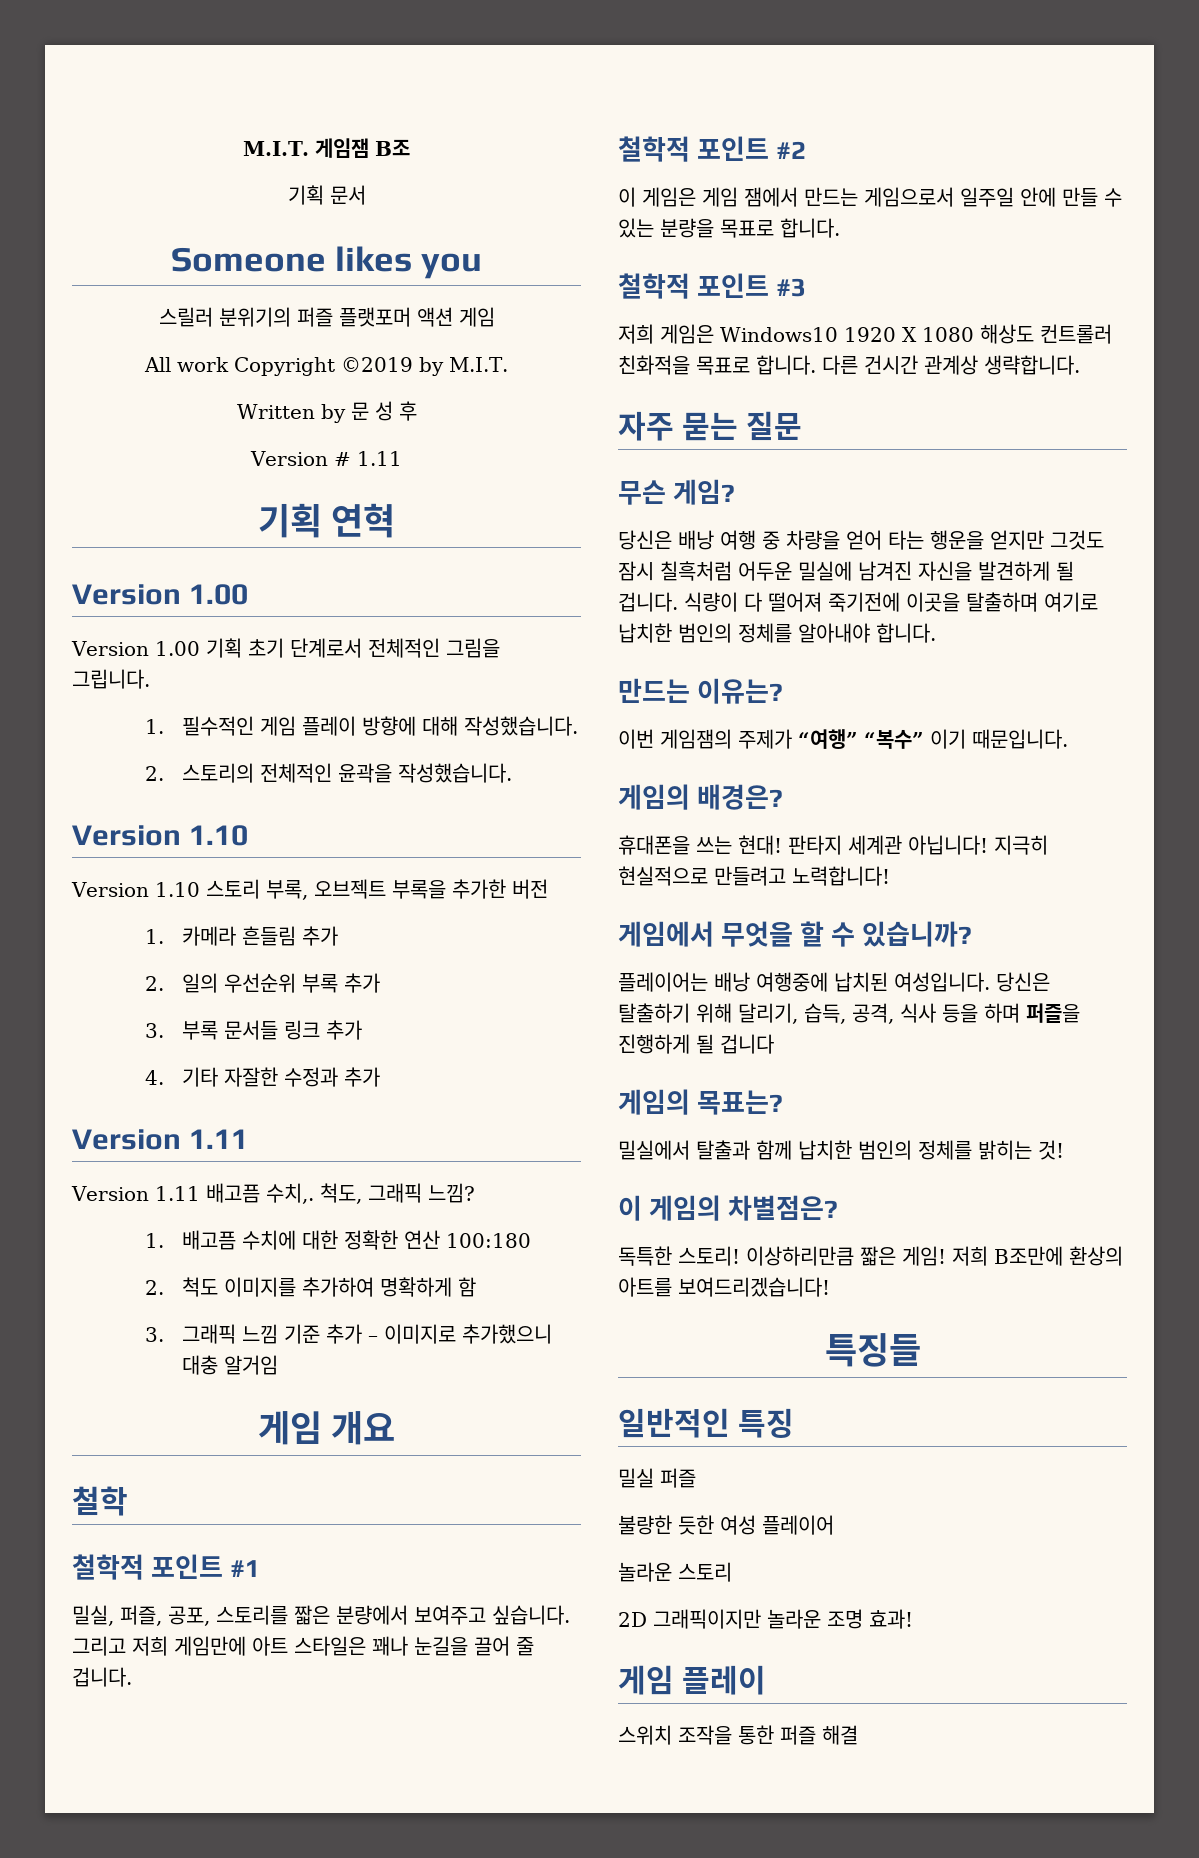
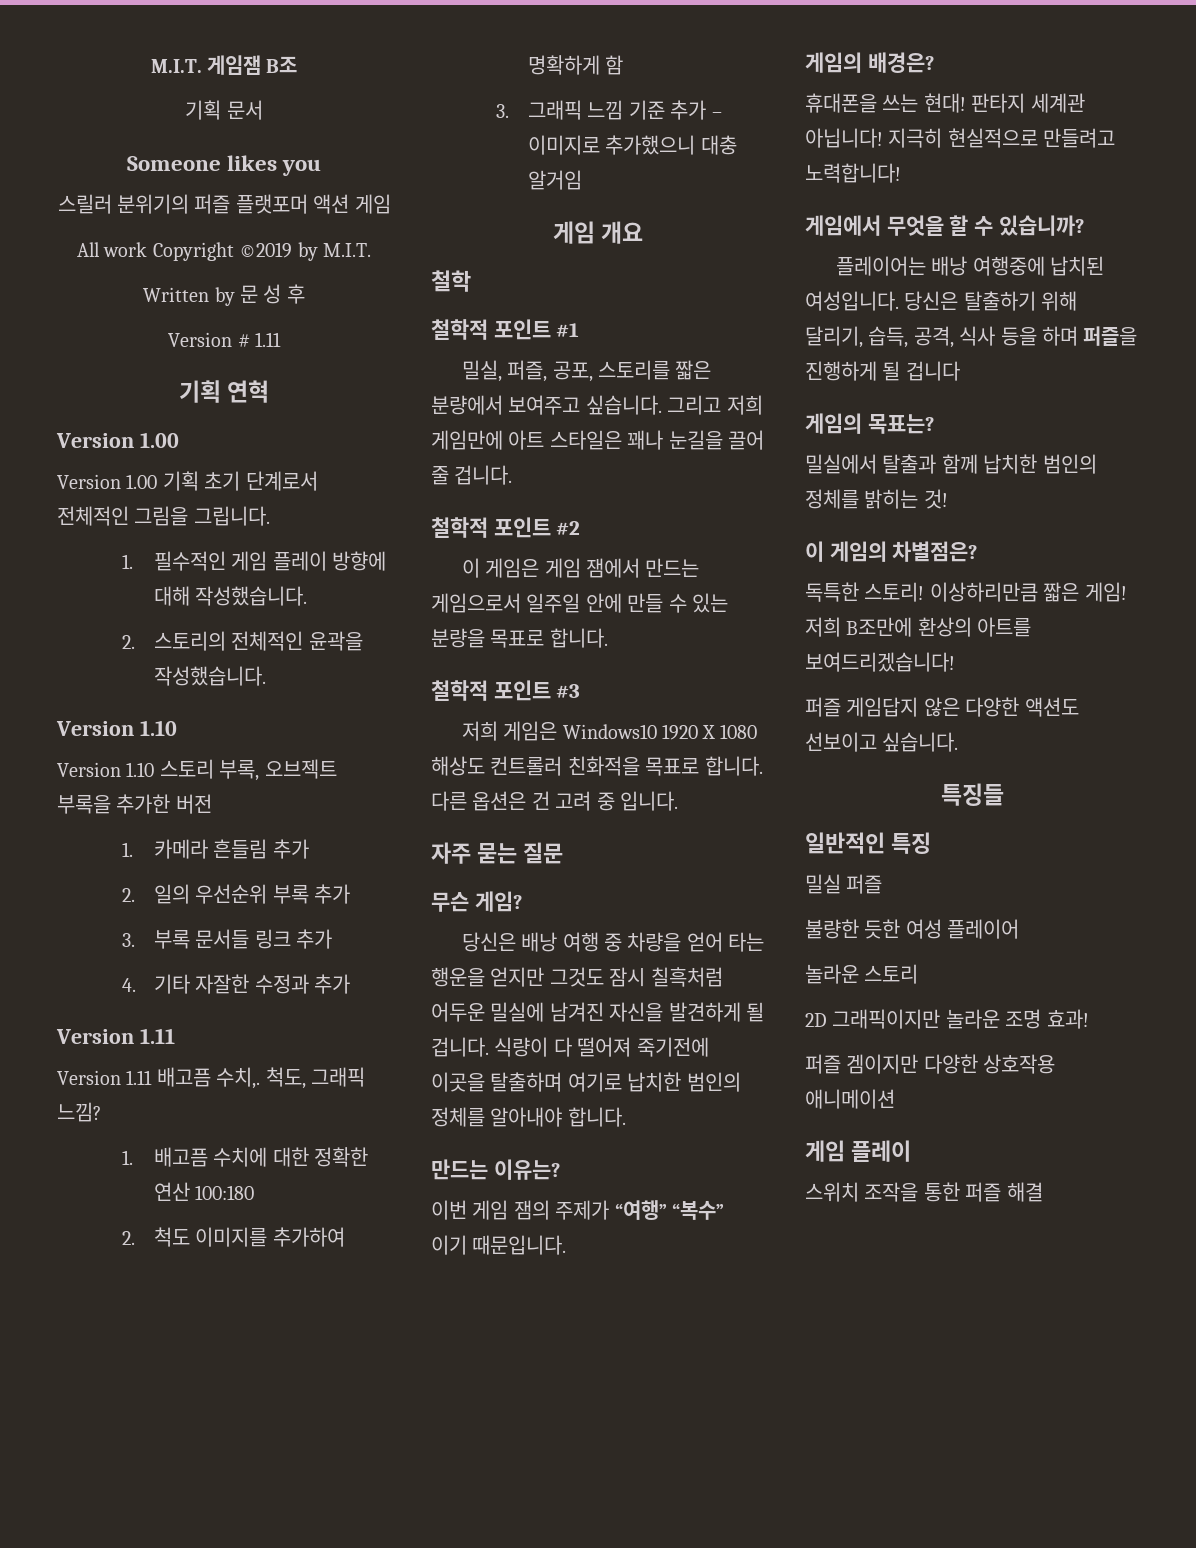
[864,355,1080,375] 건시간 관계상 생략합니다. -> [472,791,678,811] 옵션은 건 고려 중 입니다.
[660,729,732,749] 게임잼의 -> [472,1200,550,1220] 게임 잼의
(830, 1287) none -> [805,697,1079,717] [805,732,959,752] // 퍼즐 게임답지 않은 다양한 액션도 선보이고 싶습니다.
(913, 1619) none -> [805,1054,1056,1074] [805,1089,895,1109] // 퍼즐 겜이지만 다양한 상호작용 애니메이션

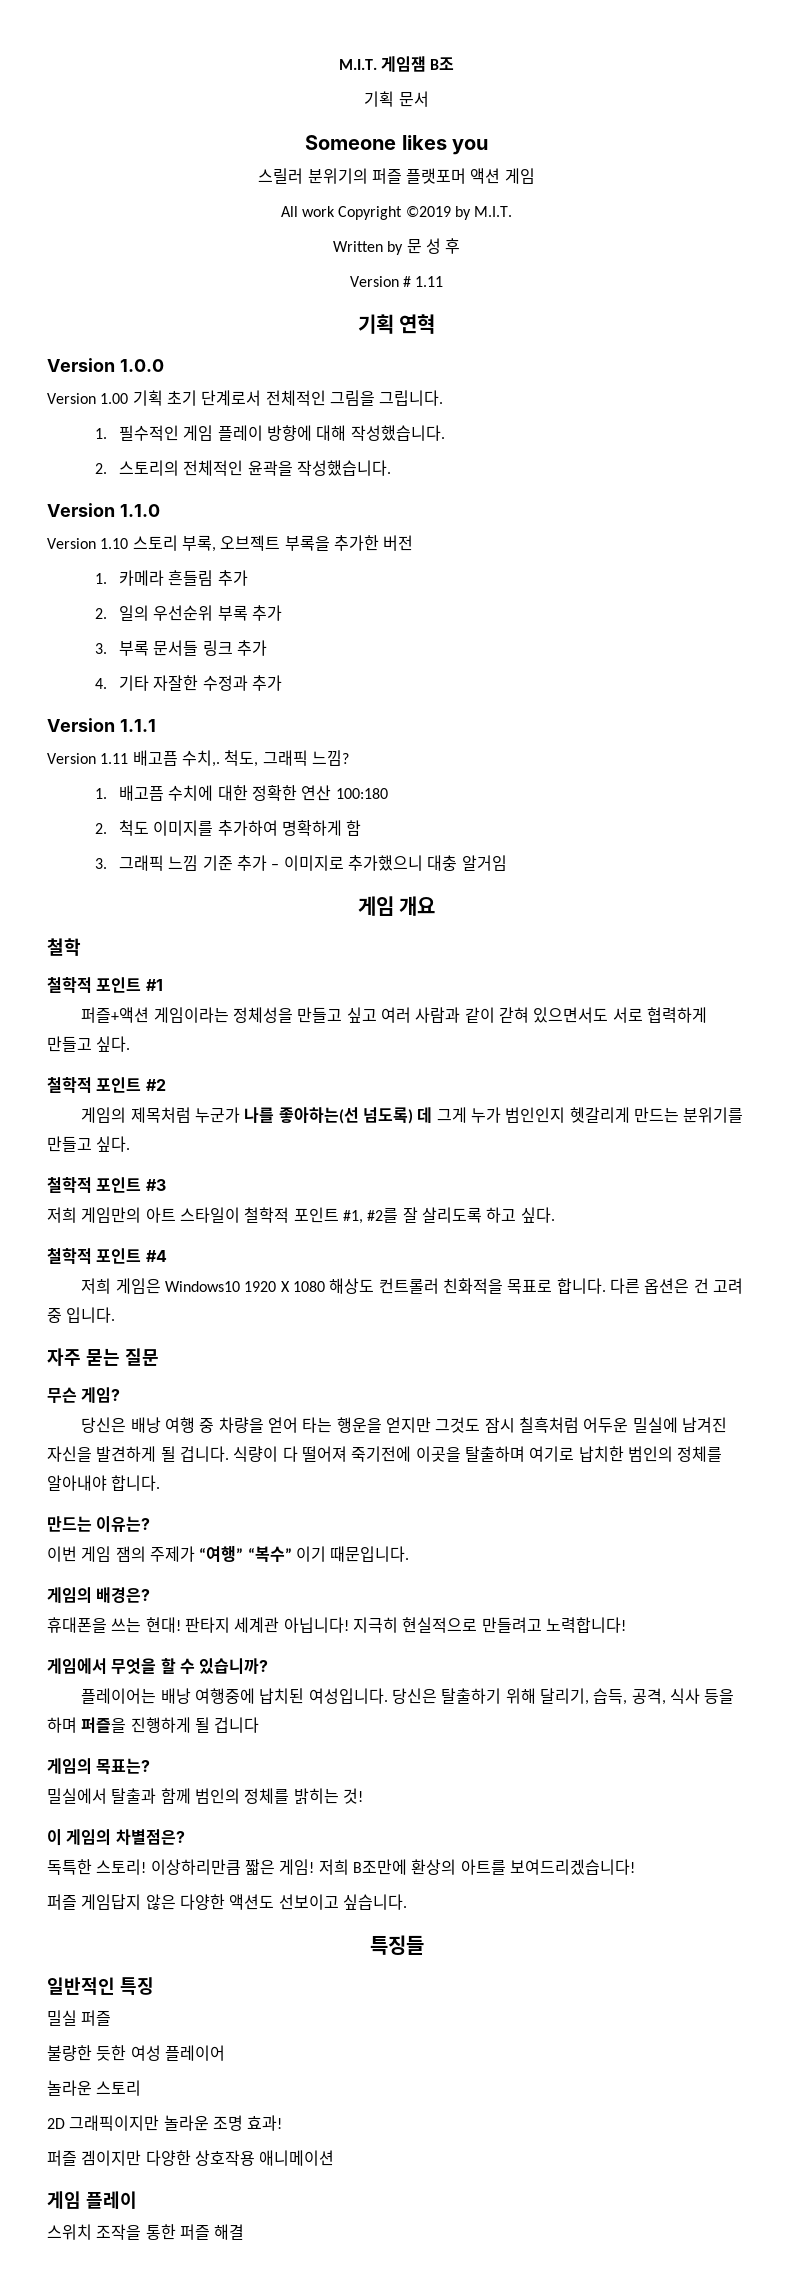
[139,432,179,448] 1.00 -> [119,359,164,372] 1.0.0
[139,720,177,736] 1.10 -> [119,504,160,517] 1.1.0
[139,1028,175,1044] 1.11 -> [119,719,156,732] 1.1.1
[461,360,712,382] [431,395,763,415] [431,430,764,450] [431,465,513,485] [431,517,581,538] [461,558,700,578] [431,593,728,613] [431,628,608,648] [431,680,581,701] 밀실, 퍼즐, 공포, 스토리를 짧은 분량에서 보여주고 싶습니다. 그리고 저희 게임만에 아트 스타일은 꽤나 눈길을 끌어 줄 겁니다. // 철학적 포인트 #2 // 이 게임은 게임 잼에서 만드는 게임으로서 일주일 안에 만들 수 있는 분량을 목표로 합니다. // 철학적 포인트 #3 -> [81,1007,707,1023] [47,1036,131,1052] [47,1077,166,1093] [81,1107,744,1124] [47,1136,131,1152] [47,1177,166,1193] [47,1207,555,1224] [47,1248,167,1264] 퍼즐+액션 게임이라는 정체성을 만들고 싶고 여러 사람과 같이 갇혀 있으면서도 서로 협력하게 만들고 싶다. // 철학적 포인트 #2 // 게임의 제목처럼 누군가 나를 좋아하는(선 넘도록) 데 그게 누가 범인인지 헷갈리게 만드는 분위기를 만들고 싶다. // 철학적 포인트 #3 // 저희 게임만의 아트 스타일이 철학적 포인트 #1, #2를 잘 살리도록 하고 싶다. // 철학적 포인트 #4
[983,454,1038,474] 납치한 -> (191, 1796) none

